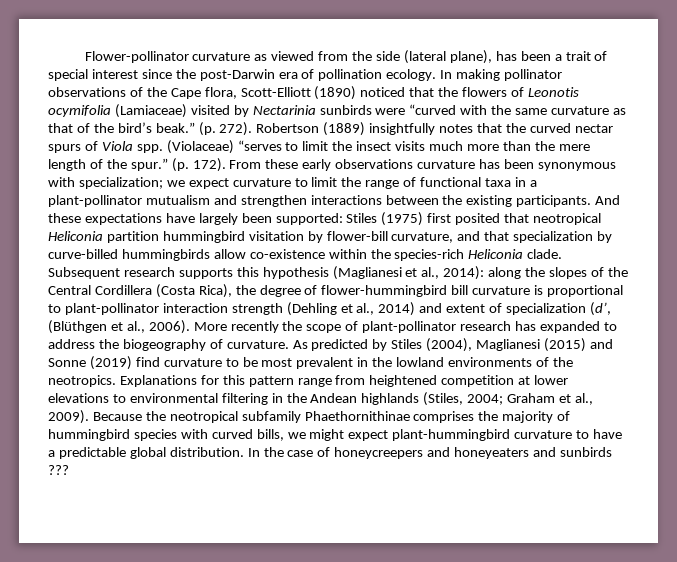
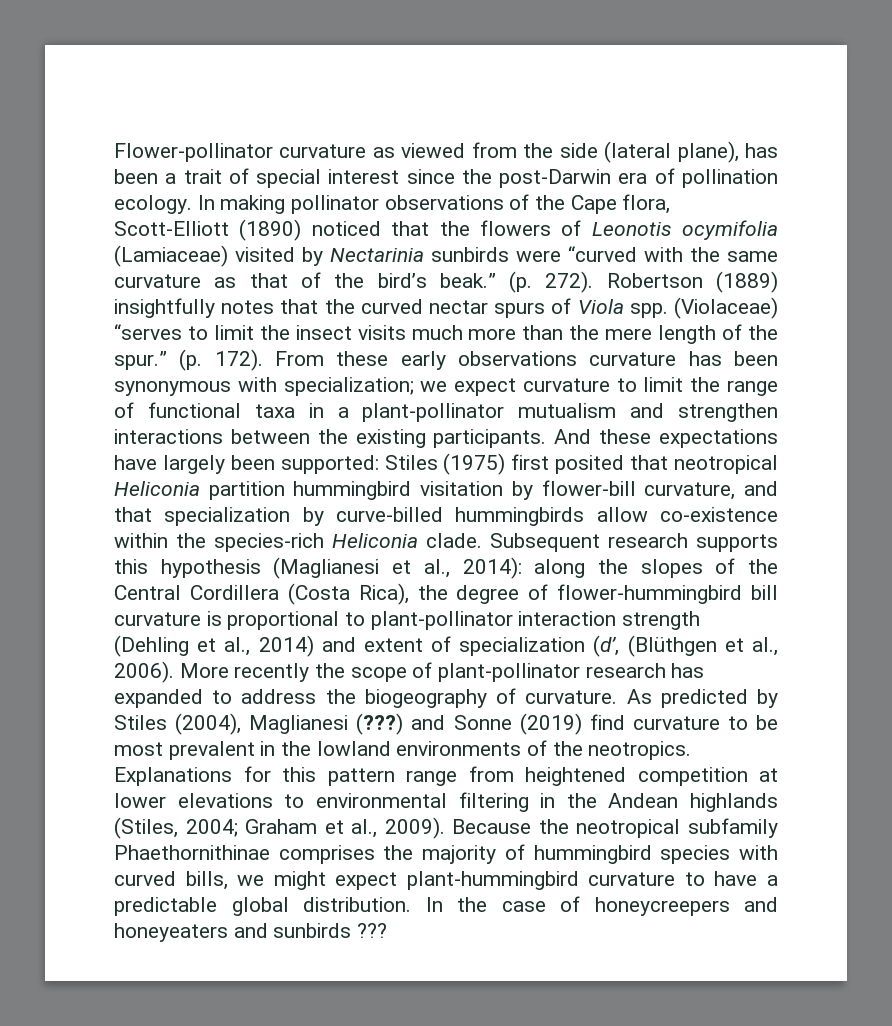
[544,338,587,352] (2015) -> [356,713,404,735] (???)

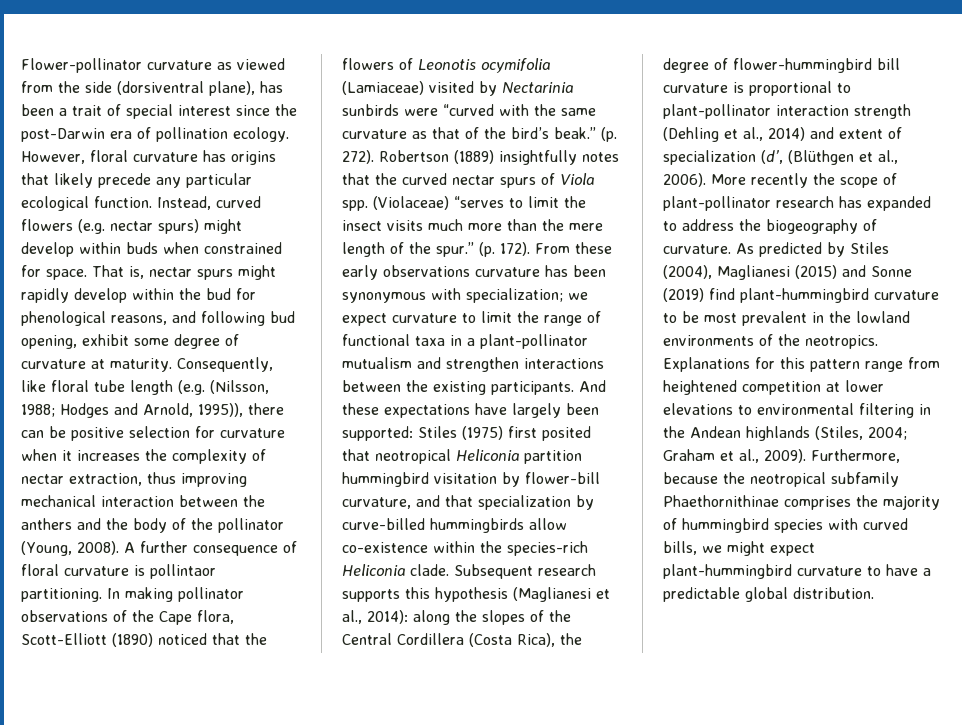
[604,141,672,163] (lateral -> [117,81,204,95] (dorsiventral
(192, 204) none -> [21,150,276,165] [21,173,252,188] [21,196,261,211] [21,219,242,234] [21,242,282,257] [21,265,276,280] [21,288,256,303] [21,311,295,326] [21,334,239,349] [21,357,273,372] [21,380,269,395] [21,403,284,418] [21,426,285,441] [21,449,266,464] [21,472,247,487] [21,495,265,507] [21,518,284,533] [21,541,297,556] [21,564,216,579] [21,588,102,602] However, floral curvature has origins that likely precede any particular ecological function. Instead, curved flowers (e.g. nectar spurs) might develop within buds when constrained for space. That is, nectar spurs might rapidly develop within the bud for phenological reasons, and following bud opening, exhibit some degree of curvature at maturity. Consequently, like floral tube length (e.g. (Nilsson, 1988; Hodges and Arnold, 1995)), there can be positive selection for curvature when it increases the complexity of nectar extraction, thus improving mechanical interaction between the anthers and the body of the pollinator (Young, 2008). A further consequence of floral curvature is pollintaor partitioning.
[356,713,404,735] (???) -> [795,265,837,279] (2015)
(625, 722) none -> [740,288,869,303] plant-hummingbird
[452,819,532,834] Because -> [811,449,900,463] [663,472,718,484] Furthermore, because
[425,896,778,916] [114,923,388,942] In the case of honeycreepers and honeyeaters and sunbirds ??? -> (874, 593) none

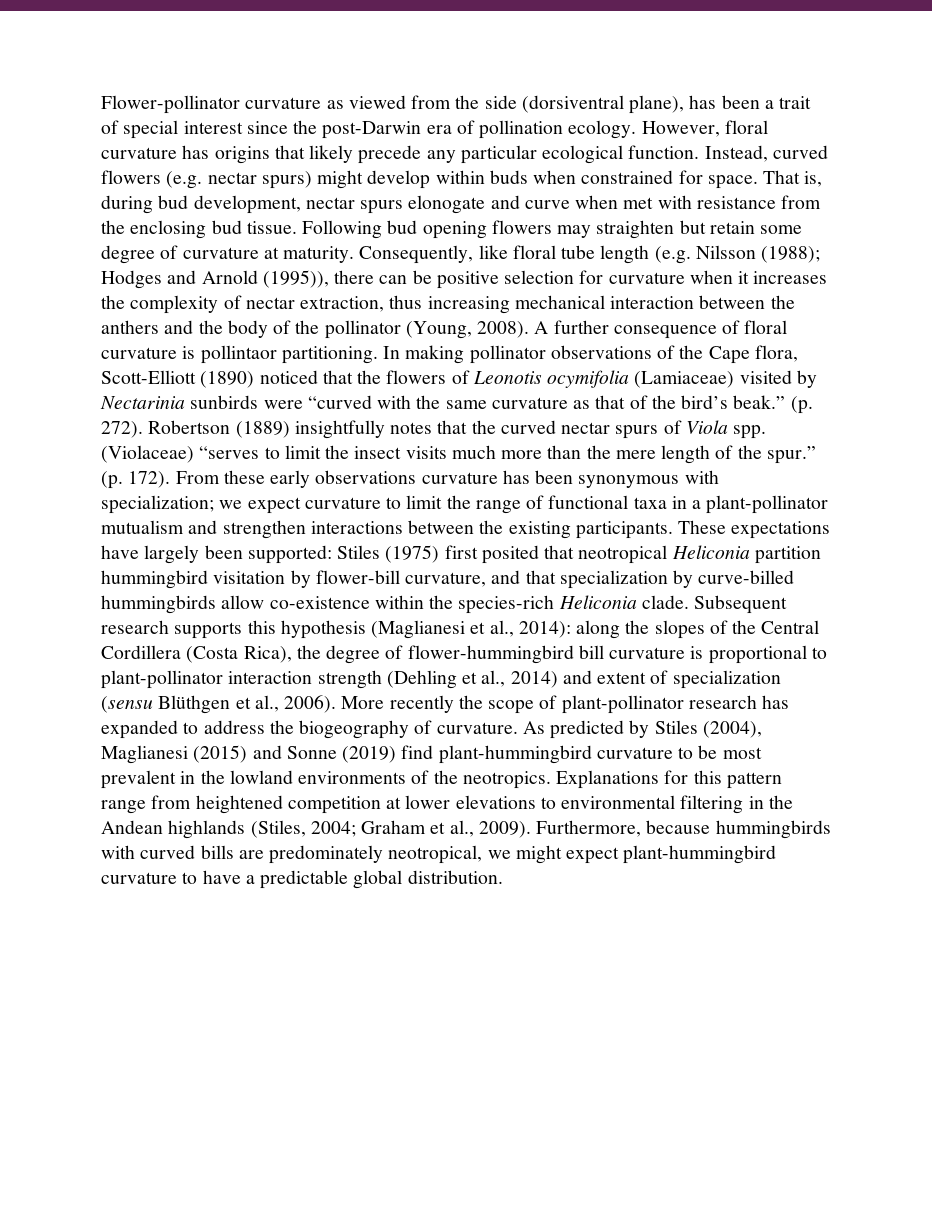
[149,265,276,280] [21,288,256,303] [21,311,295,326] [21,334,129,349] nectar spurs might rapidly develop within the bud for phenological reasons, and following bud opening, exhibit -> [101,195,822,214] [101,220,755,239] during bud development, nectar spurs elonogate and curve when met with resistance from the enclosing bud tissue. Following bud opening flowers may straighten but retain
[210,380,269,394] [21,403,243,418] (Nilsson, 1988; Hodges and Arnold, 1995)), -> [695,245,821,263] [101,270,329,289] Nilsson (1988); Hodges and Arnold (1995)),
[181,473,247,487] improving -> [427,296,510,314] increasing
[579,380,606,392] [342,403,379,415] And these -> [678,520,727,534] These
[761,150,854,165] (d’, (Blüthgen -> [101,695,231,714] (sensu Blüthgen
[723,472,899,487] [663,495,940,510] [663,518,908,533] [663,541,697,555] the neotropical subfamily Phaethornithinae comprises the majority of hummingbird species with curved bills, -> [715,820,831,839] [101,845,483,864] hummingbirds with curved bills are predominately neotropical,

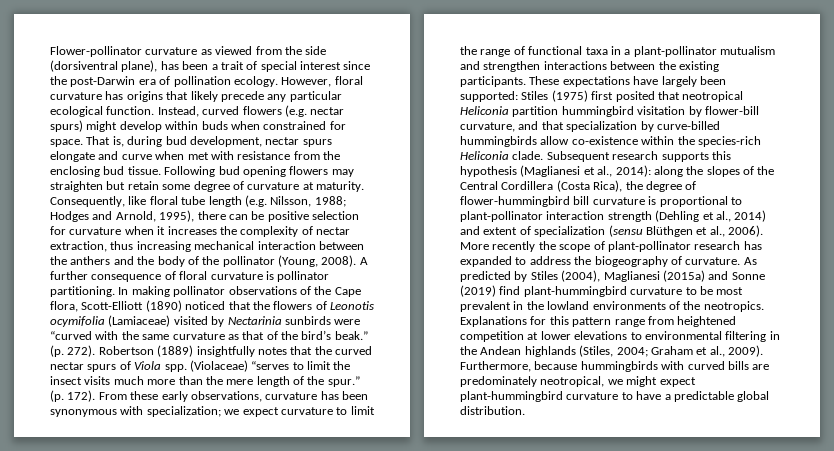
[408,195,486,214] elonogate -> [50,151,95,162] elongate
[695,245,821,263] [101,270,329,289] Nilsson (1988); Hodges and Arnold (1995)), -> [270,196,346,207] [50,210,195,222] Nilsson, 1988; Hodges and Arnold, 1995),
[200,345,277,364] pollintaor -> [277,271,330,282] pollinator
[315,470,417,484] observations -> [190,391,262,402] observations,
[193,745,248,763] (2015) -> [662,270,705,282] (2015a)

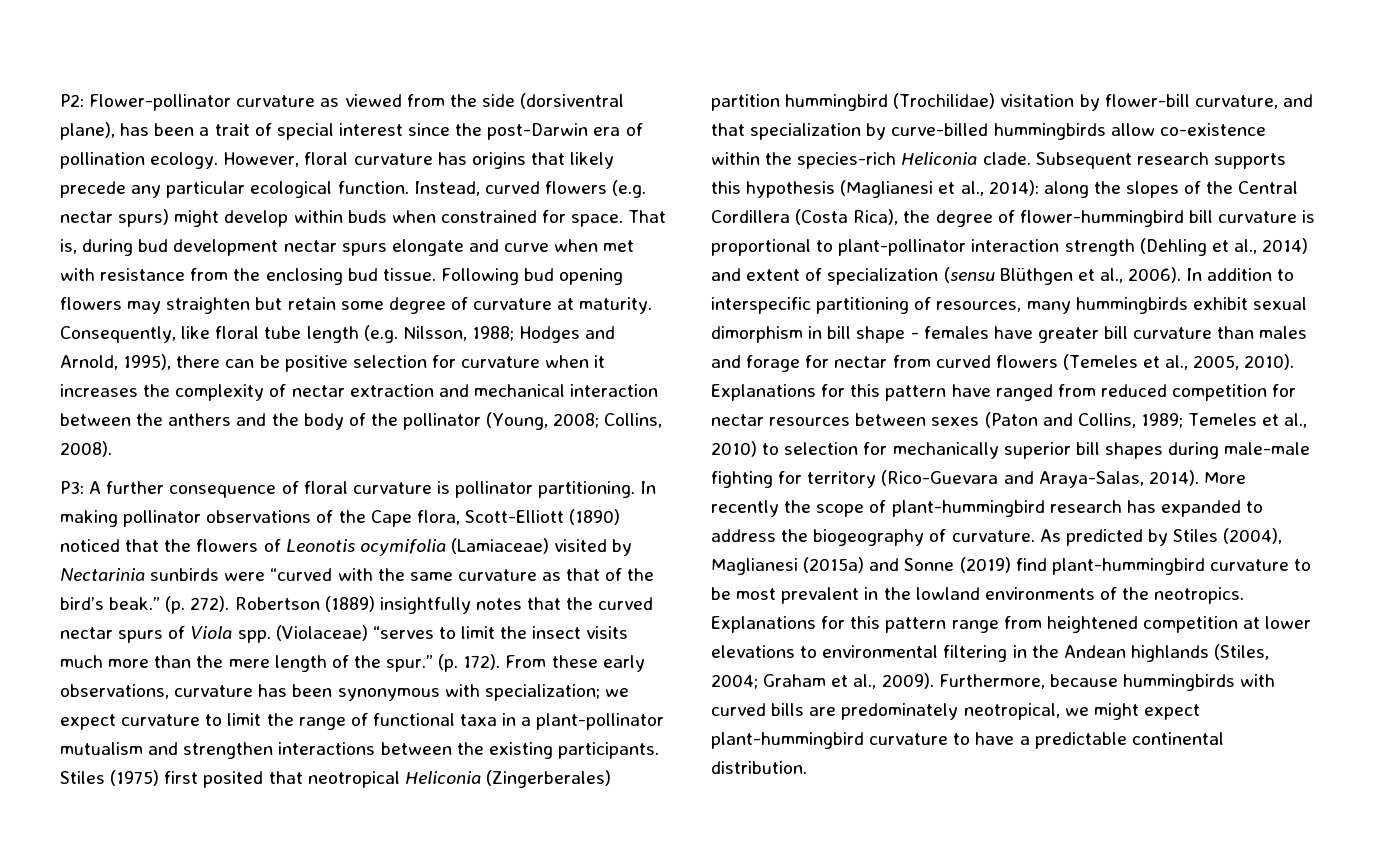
(50, 51) none -> [60,94,84,107] P2:
[189,136,262,147] development, -> [173,239,279,256] development
[50,241,191,252] extraction, thus increasing -> [349,384,469,397] extraction and
(318, 261) none -> [553,413,663,428] 2008; Collins,
(357, 261) none -> [60,481,84,494] // P3:
[529,76,726,87] [460,91,518,102] These expectations have largely been supported: -> (659, 750) none
(509, 110) none -> [485,770,611,788] (Zingerberales)
(634, 111) none -> [893,93,996,109] (Trochilidae)
(763, 231) none -> [1186,268,1295,281] [711,297,1307,314] [711,326,1308,343] [711,354,1295,372] [711,384,1297,401] [711,412,1308,428] [711,441,1311,459] [711,470,1199,488] In addition to interspecific partitioning of resources, many hummingbirds exhibit sexual dimorphism in bill shape - females have greater bill curvature than males and forage for nectar from curved flowers (Temeles et al., 2005, 2010). Explanations for this pattern have ranged from reduced competition for nectar resources between sexes (Paton and Collins, 1989; Temeles et al., 2010) to selection for mechanically superior bill shapes during male-male fighting for territory (Rico-Guevara and Araya-Salas, 2014).
[607,241,691,252] plant-pollinator -> [891,500,1045,517] plant-hummingbird
[737,391,770,402] global -> [1131,732,1224,745] continental

